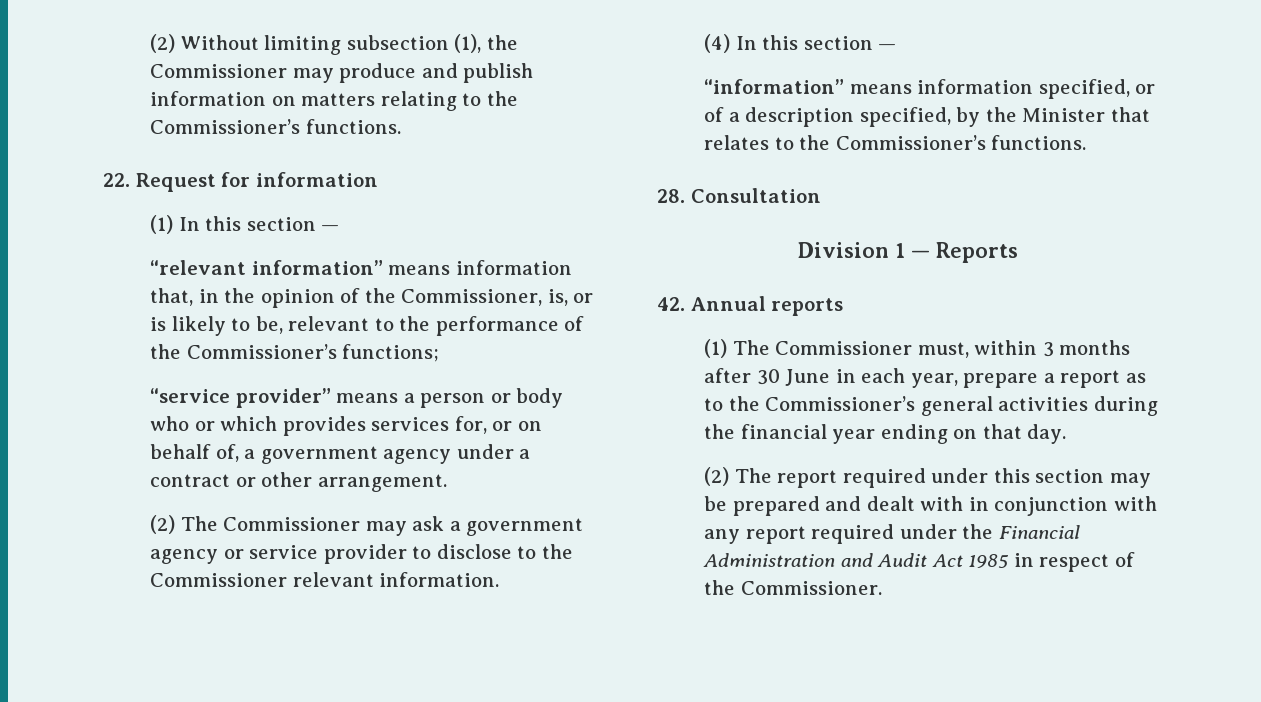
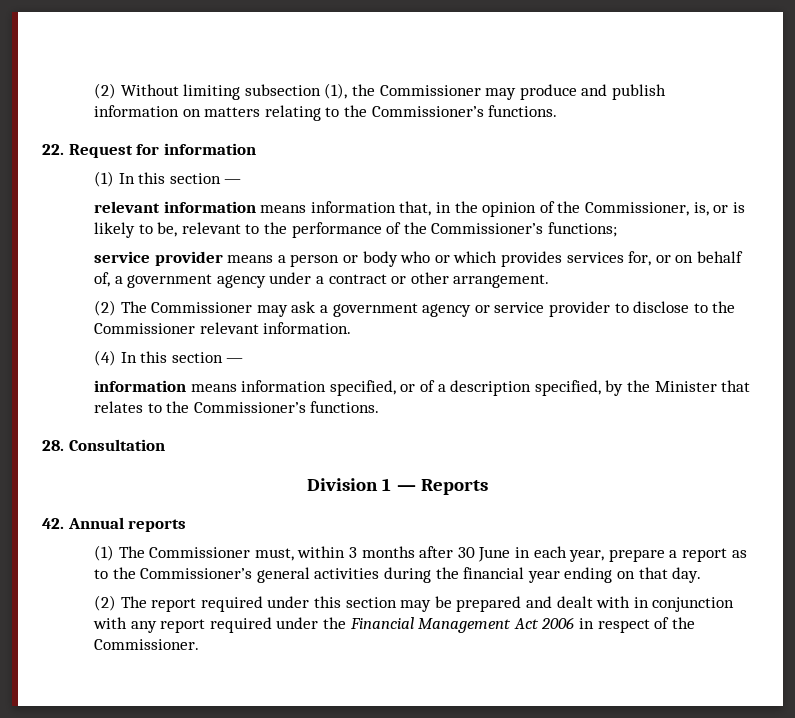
[150,260,383,275] “relevant information” -> [94,201,256,213] relevant information
[150,388,331,408] “service provider” -> [94,251,223,266] service provider
[704,79,845,94] “information” -> [94,380,187,392] information
[703,553,1009,568] Administration and Audit Act 1985 -> [418,617,575,633] Management Act 2006

